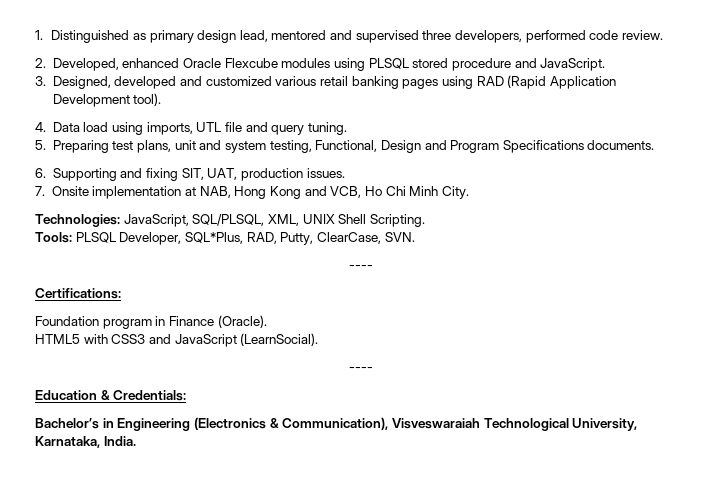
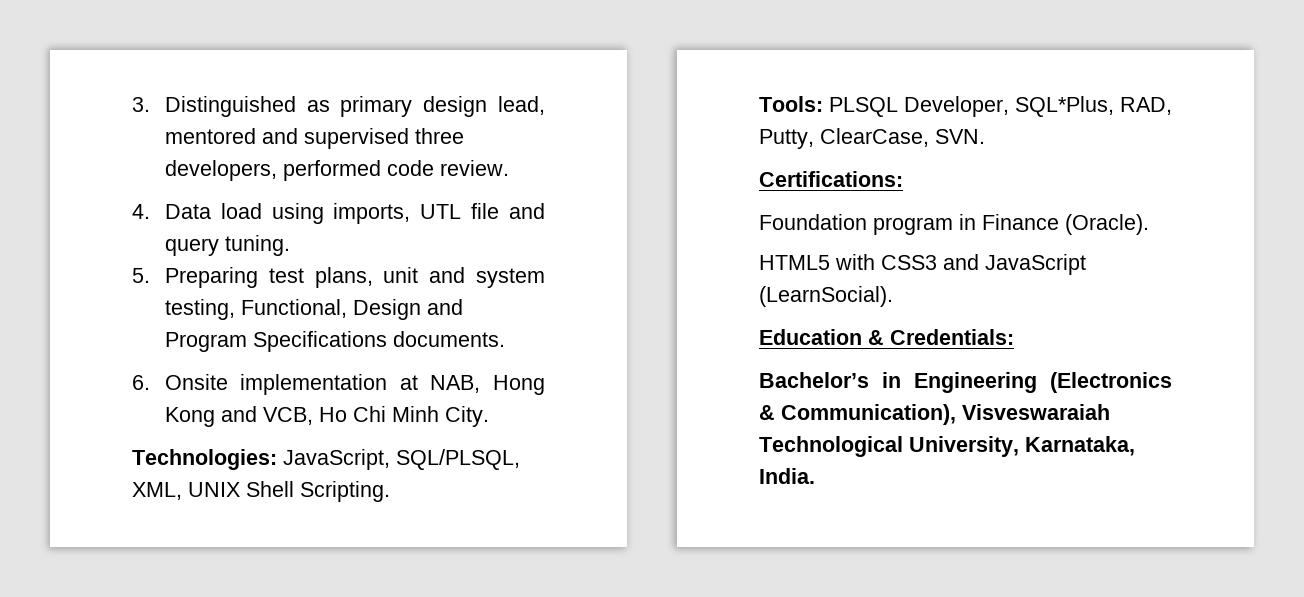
[35,30,43,40] 1. -> [132,97,150,112] 3.
[35,58,606,71] [35,75,616,89] [52,93,162,107] // 2. Developed, enhanced Oracle Flexcube modules using PLSQL stored procedure and JavaScript. // 3. Designed, developed and customized various retail banking pages using RAD (Rapid Application Development tool). -> (509, 168) none
[52,168,345,181] [35,186,45,196] Supporting and fixing SIT, UAT, production issues. // 7. -> (150, 382) none
[349,265,373,270] // ---- -> (985, 136) none
[349,367,373,372] // ---- -> (893, 296) none

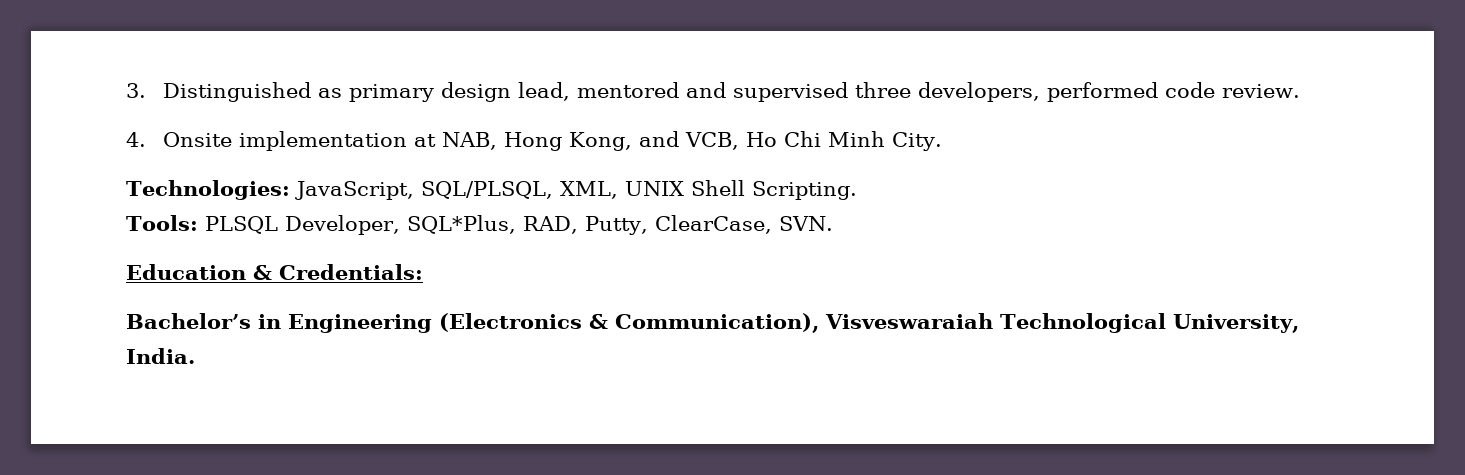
[164,203,545,224] [164,235,290,256] [132,267,545,288] [164,299,463,320] [164,331,505,352] [132,375,150,390] Data load using imports, UTL file and query tuning. // 5. Preparing test plans, unit and system testing, Functional, Design and Program Specifications documents. // 6. -> (146, 139) none
[164,407,215,427] Kong -> [568,132,632,151] Kong,
[759,171,903,187] [759,214,1149,235] [759,254,1086,275] [759,286,893,307] // Certifications: // Foundation program in Finance (Oracle). // HTML5 with CSS3 and JavaScript (LearnSocial). -> (833, 223) none
[1025,436,1135,456] Karnataka, -> (1299, 323) none

